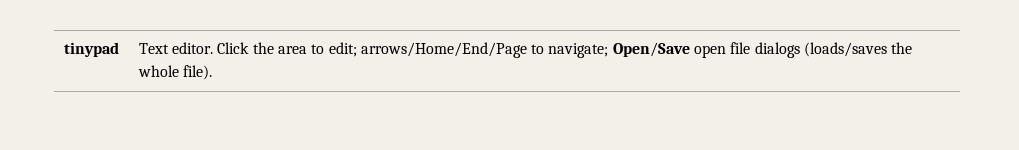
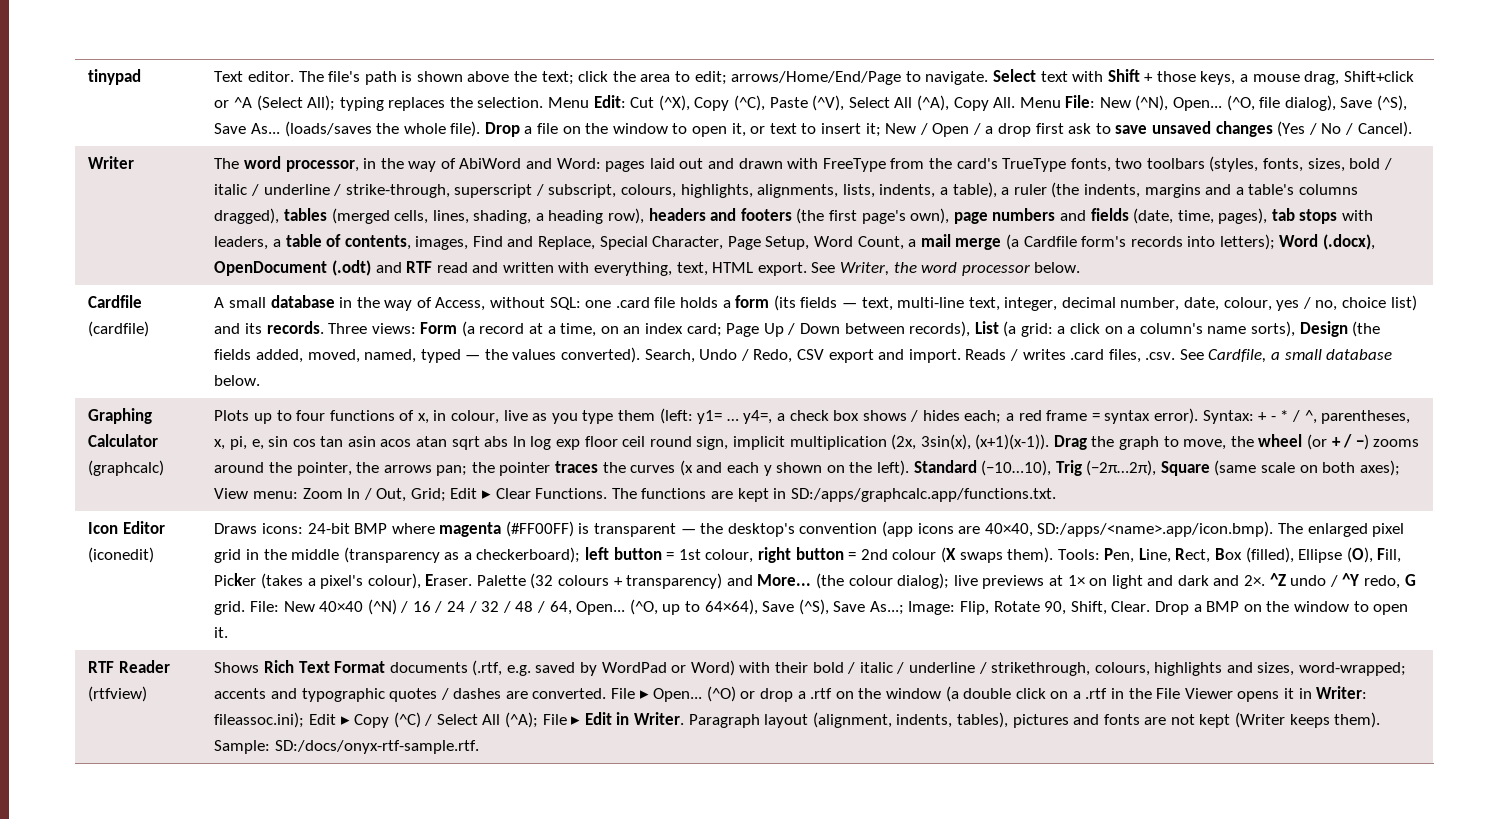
[217,42,250,54] Click -> [298,71,609,85] The file's path is shown above the text; click
[548,42,913,58] [137,65,212,80] navigate; Open/Save open file dialogs (loads/saves the whole file). -> [925,69,1414,85] [214,95,1408,111] [214,121,1412,137] [88,156,135,169] [214,156,1392,172] [214,182,1358,198] [214,208,1374,224] [214,234,1376,250] [214,260,1081,276] [88,295,143,308] [88,321,150,337] [214,295,1417,311] [214,321,1381,337] [214,347,1393,363] [214,375,261,386] [88,408,153,424] [88,434,159,447] [88,460,165,476] [214,408,1411,424] [214,434,1420,450] [214,460,1400,476] [214,488,1056,502] [88,521,165,534] [88,547,155,563] [214,521,1405,537] [214,547,1402,563] [214,573,1416,589] [214,599,1409,615] [214,627,229,638] [88,660,170,673] [88,686,148,702] [214,660,1407,676] [214,686,1368,702] [214,712,1381,728] [214,740,479,754] navigate. Select text with Shift + those keys, a mouse drag, Shift+click or ^A (Select All); typing replaces the selection. Menu Edit: Cut (^X), Copy (^C), Paste (^V), Select All (^A), Copy All. Menu File: New (^N), Open... (^O, file dialog), Save (^S), Save As... (loads/saves the whole file). Drop a file on the window to open it, or text to insert it; New / Open / a drop first ask to save unsaved changes (Yes / No / Cancel). // Writer | The word processor, in the way of AbiWord and Word: pages laid out and drawn with FreeType from the card's TrueType fonts, two toolbars (styles, fonts, sizes, bold / italic / underline / strike-through, superscript / subscript, colours, highlights, alignments, lists, indents, a table), a ruler (the indents, margins and a table's columns dragged), tables (merged cells, lines, shading, a heading row), headers and footers (the first page's own), page numbers and fields (date, time, pages), tab stops with leaders, a table of contents, images, Find and Replace, Special Character, Page Setup, Word Count, a mail merge (a Cardfile form's records into letters); Word (.docx), OpenDocument (.odt) and RTF read and written with everything, text, HTML export. See Writer, the word processor below. // Cardfile (cardfile) | A small database in the way of Access, without SQL: one .card file holds a form (its fields — text, multi-line text, integer, decimal number, date, colour, yes / no, choice list) and its records. Three views: Form (a record at a time, on an index card; Page Up / Down between records), List (a grid: a click on a column's name sorts), Design (the fields added, moved, named, typed — the values converted). Search, Undo / Redo, CSV export and import. Reads / writes .card files, .csv. See Cardfile, a small database below. // Graphing Calculator (graphcalc) | Plots up to four functions of x, in colour, live as you type them (left: y1= … y4=, a check box shows / hides each; a red frame = syntax error). Syntax: + - * / ^, parentheses, x, pi, e, sin cos tan asin acos atan sqrt abs ln log exp floor ceil round sign, implicit multiplication (2x, 3sin(x), (x+1)(x-1)). Drag the graph to move, the wheel (or + / −) zooms around the pointer, the arrows pan; the pointer traces the curves (x and each y shown on the left). Standard (−10…10), Trig (−2π…2π), Square (same scale on both axes); View menu: Zoom In / Out, Grid; Edit ▸ Clear Functions. The functions are kept in SD:/apps/graphcalc.app/functions.txt. // Icon Editor (iconedit) | Draws icons: 24-bit BMP where magenta (#FF00FF) is transparent — the desktop's convention (app icons are 40×40, SD:/apps/<name>.app/icon.bmp). The enlarged pixel grid in the middle (transparency as a checkerboard); left button = 1st colour, right button = 2nd colour (X swaps them). Tools: Pen, Line, Rect, Box (filled), Ellipse (O), Fill, Picker (takes a pixel's colour), Eraser. Palette (32 colours + transparency) and More... (the colour dialog); live previews at 1× on light and dark and 2×. ^Z undo / ^Y redo, G grid. File: New 40×40 (^N) / 16 / 24 / 32 / 48 / 64, Open... (^O, up to 64×64), Save (^S), Save As...; Image: Flip, Rotate 90, Shift, Clear. Drop a BMP on the window to open it. // RTF Reader (rtfview) | Shows Rich Text Format documents (.rtf, e.g. saved by WordPad or Word) with their bold / italic / underline / strikethrough, colours, highlights and sizes, word-wrapped; accents and typographic quotes / dashes are converted. File ▸ Open... (^O) or drop a .rtf on the window (a double click on a .rtf in the File Viewer opens it in Writer: fileassoc.ini); Edit ▸ Copy (^C) / Select All (^A); File ▸ Edit in Writer. Paragraph layout (alignment, indents, tables), pictures and fonts are not kept (Writer keeps them). Sample: SD:/docs/onyx-rtf-sample.rtf.

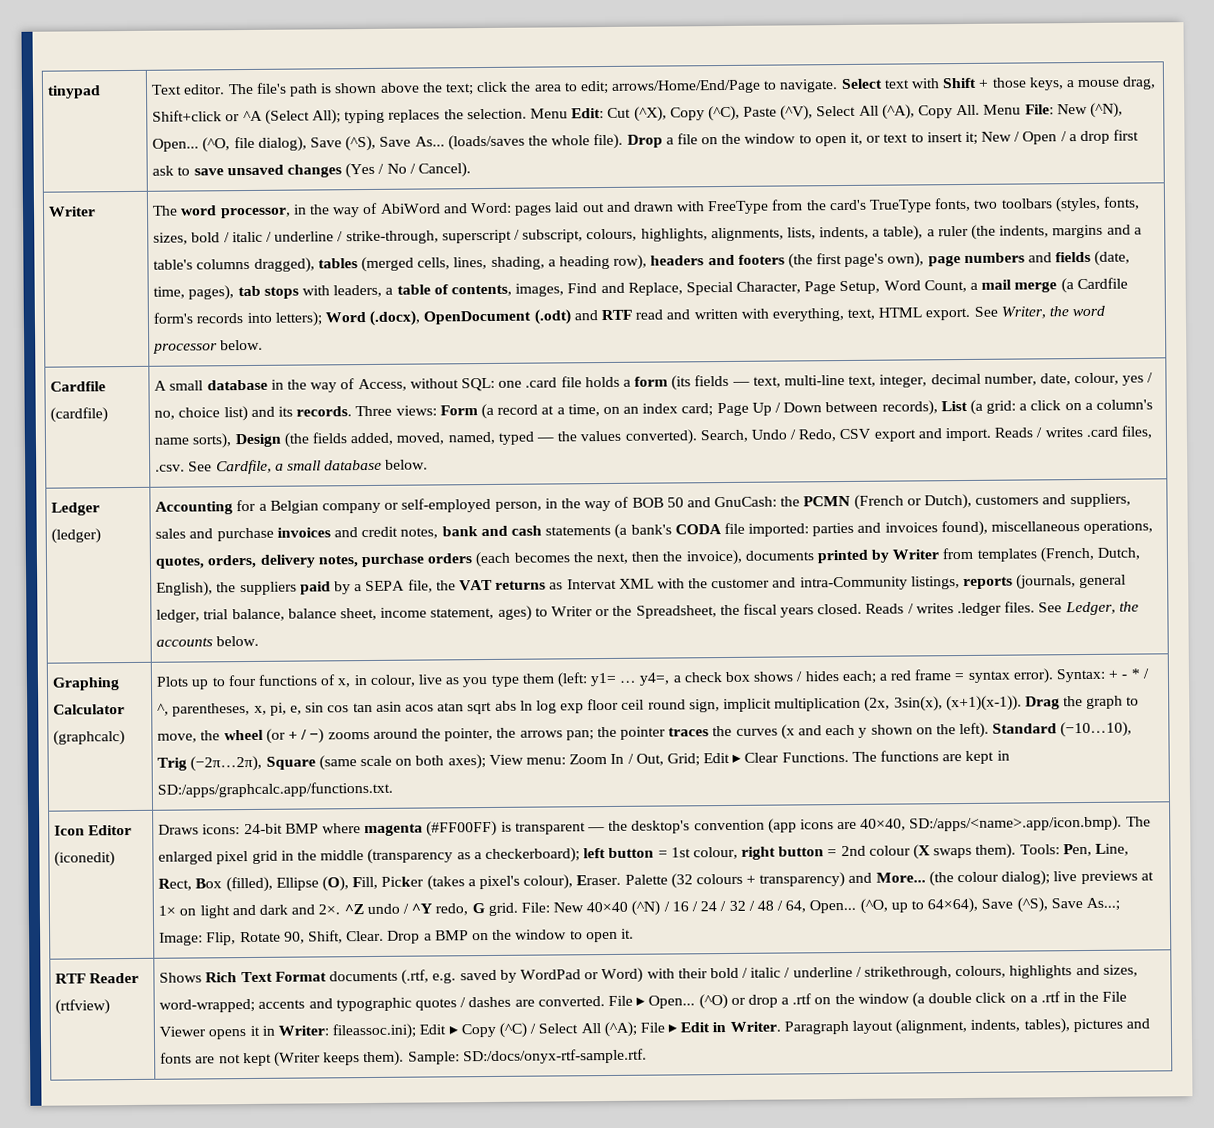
(261, 380) none -> [51,502,101,516] [51,528,102,544] [155,493,1131,515] [155,520,1154,542] [155,546,1140,569] [156,574,1127,597] [156,601,1139,623] [156,635,260,647] // Ledger (ledger) | Accounting for a Belgian company or self-employed person, in the way of BOB 50 and GnuCash: the PCMN (French or Dutch), customers and suppliers, sales and purchase invoices and credit notes, bank and cash statements (a bank's CODA file imported: parties and invoices found), miscellaneous operations, quotes, orders, delivery notes, purchase orders (each becomes the next, then the invoice), documents printed by Writer from templates (French, Dutch, English), the suppliers paid by a SEPA file, the VAT returns as Intervat XML with the customer and intra-Community listings, reports (journals, general ledger, trial balance, balance sheet, income statement, ages) to Writer or the Spreadsheet, the fiscal years closed. Reads / writes .ledger files. See Ledger, the accounts below.

